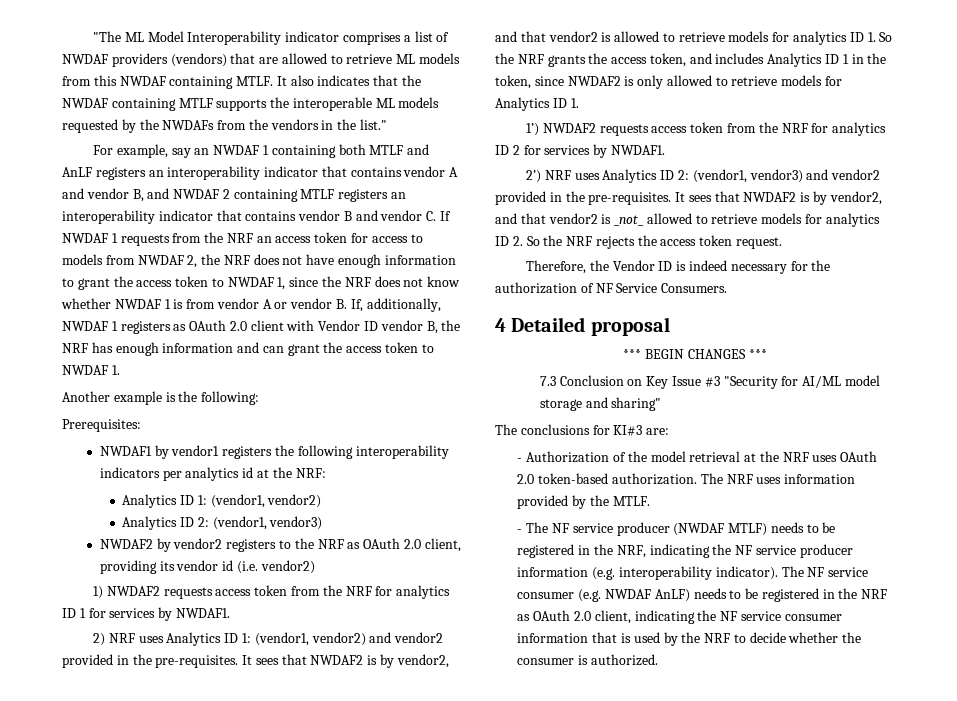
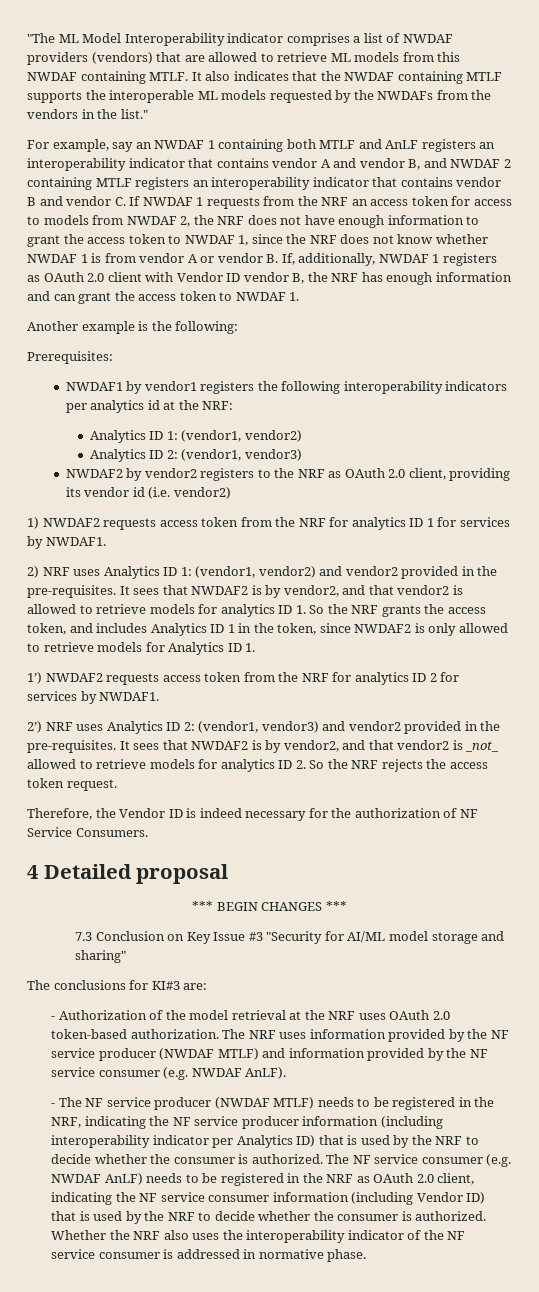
[612,496,650,506] MTLF. -> [490,1030,509,1039] [51,1048,488,1061] [51,1067,287,1080] NF service producer (NWDAF MTLF) and information provided by the NF service consumer (e.g. NWDAF AnLF).
[592,566,778,580] (e.g. interoperability indicator). -> [380,1116,443,1129] [51,1135,479,1148] [51,1154,323,1164] (including interoperability indicator per Analytics ID) that is used by the NRF to decide whether the consumer is authorized.
(589, 638) none -> [351,1192,486,1205] (including Vendor ID)
(658, 660) none -> [51,1230,466,1243] [51,1249,367,1262] Whether the NRF also uses the interoperability indicator of the NF service consumer is addressed in normative phase.

